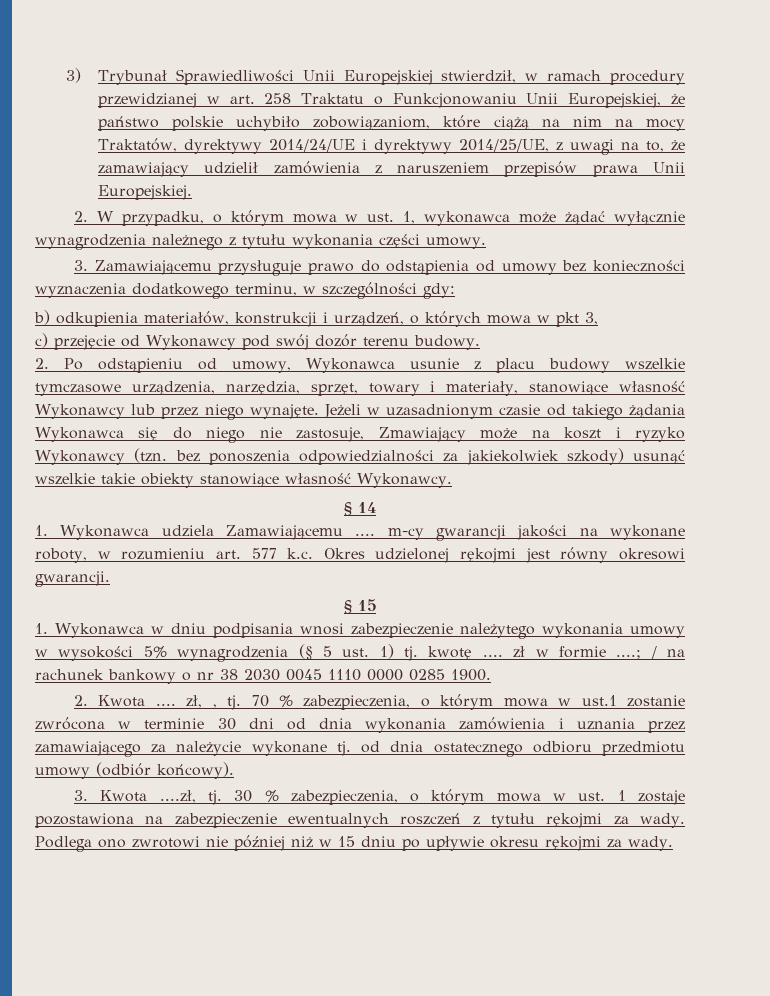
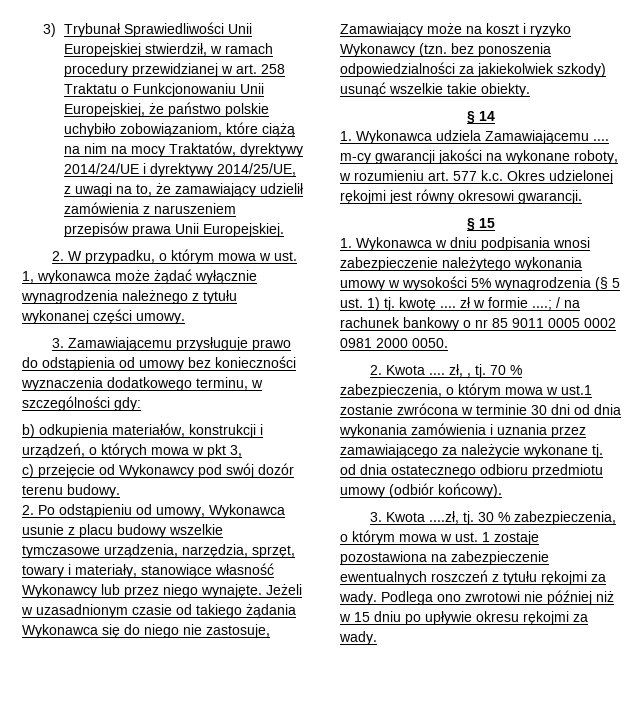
[292,234,373,249] wykonania -> [21,310,89,324] wykonanej
[378,427,466,442] Zmawiający -> [340,23,423,37] Zamawiający
[141,473,452,488] obiekty stanowiące własność Wykonawcy. -> [481,83,530,97] obiekty.
[220,669,491,681] 38 2030 0045 1110 0000 0285 1900. -> [492,318,616,328] [340,338,448,348] 85 9011 0005 0002 0981 2000 0050.

